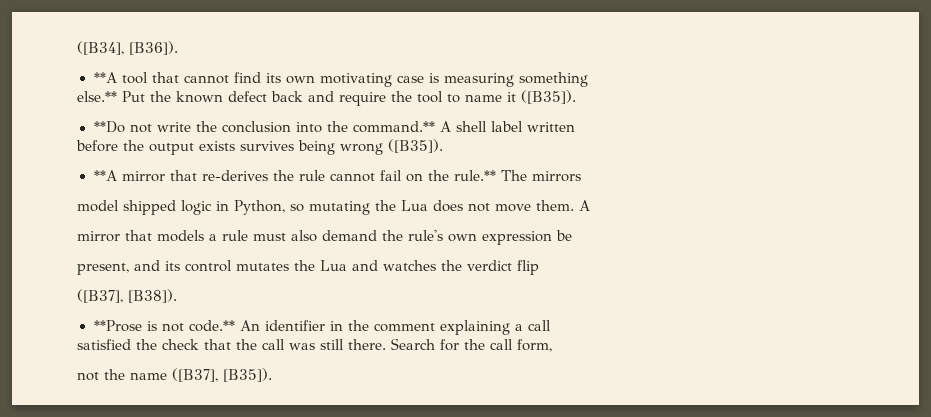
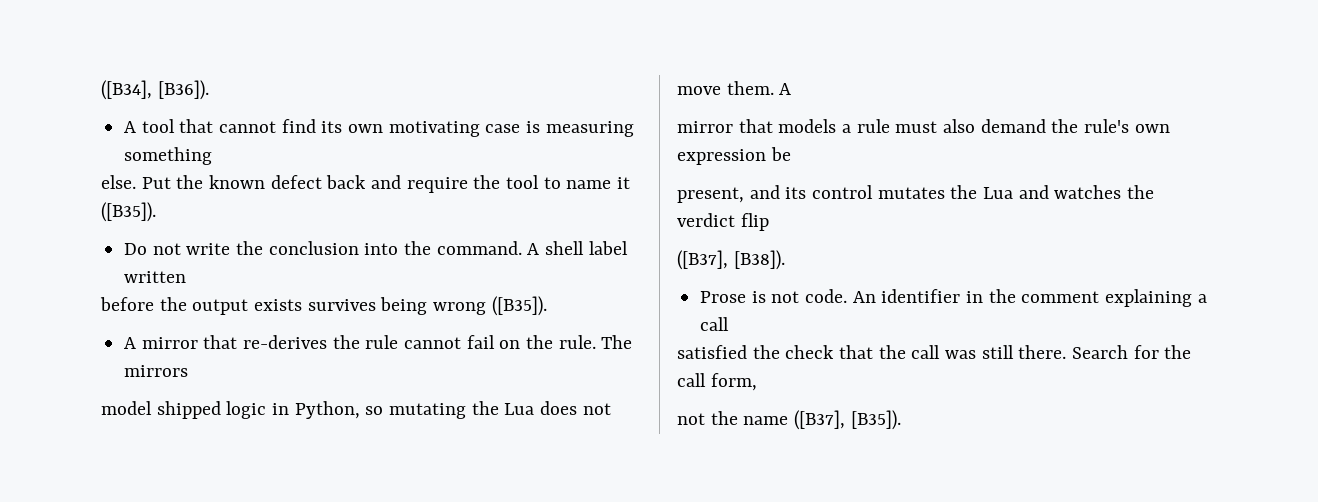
[93,72,117,83] **A -> [124,121,137,133] A
[77,91,117,102] else.** -> [101,175,136,189] else.
[93,121,125,133] **Do -> [124,243,148,255] Do
[352,121,435,133] command.** -> [436,241,522,255] command.
[93,170,117,181] **A -> [124,337,137,349] A
[453,170,496,181] rule.** -> [558,335,596,349] rule.
[93,320,142,332] **Prose -> [700,291,747,303] Prose
[188,320,235,332] code.** -> [805,289,848,303] code.

